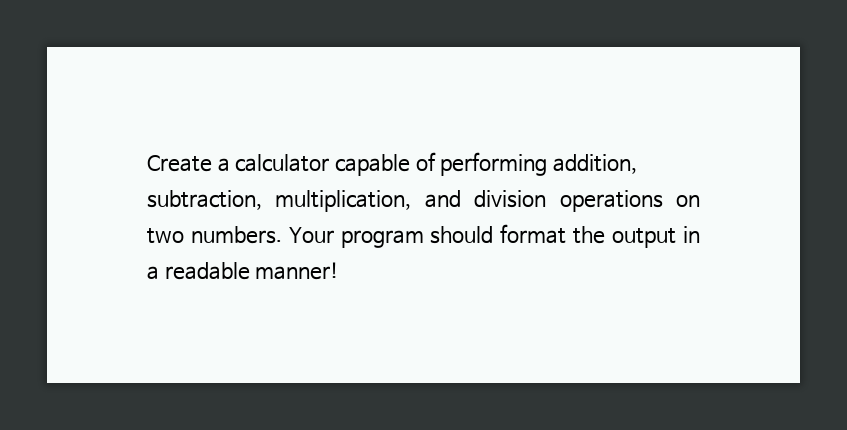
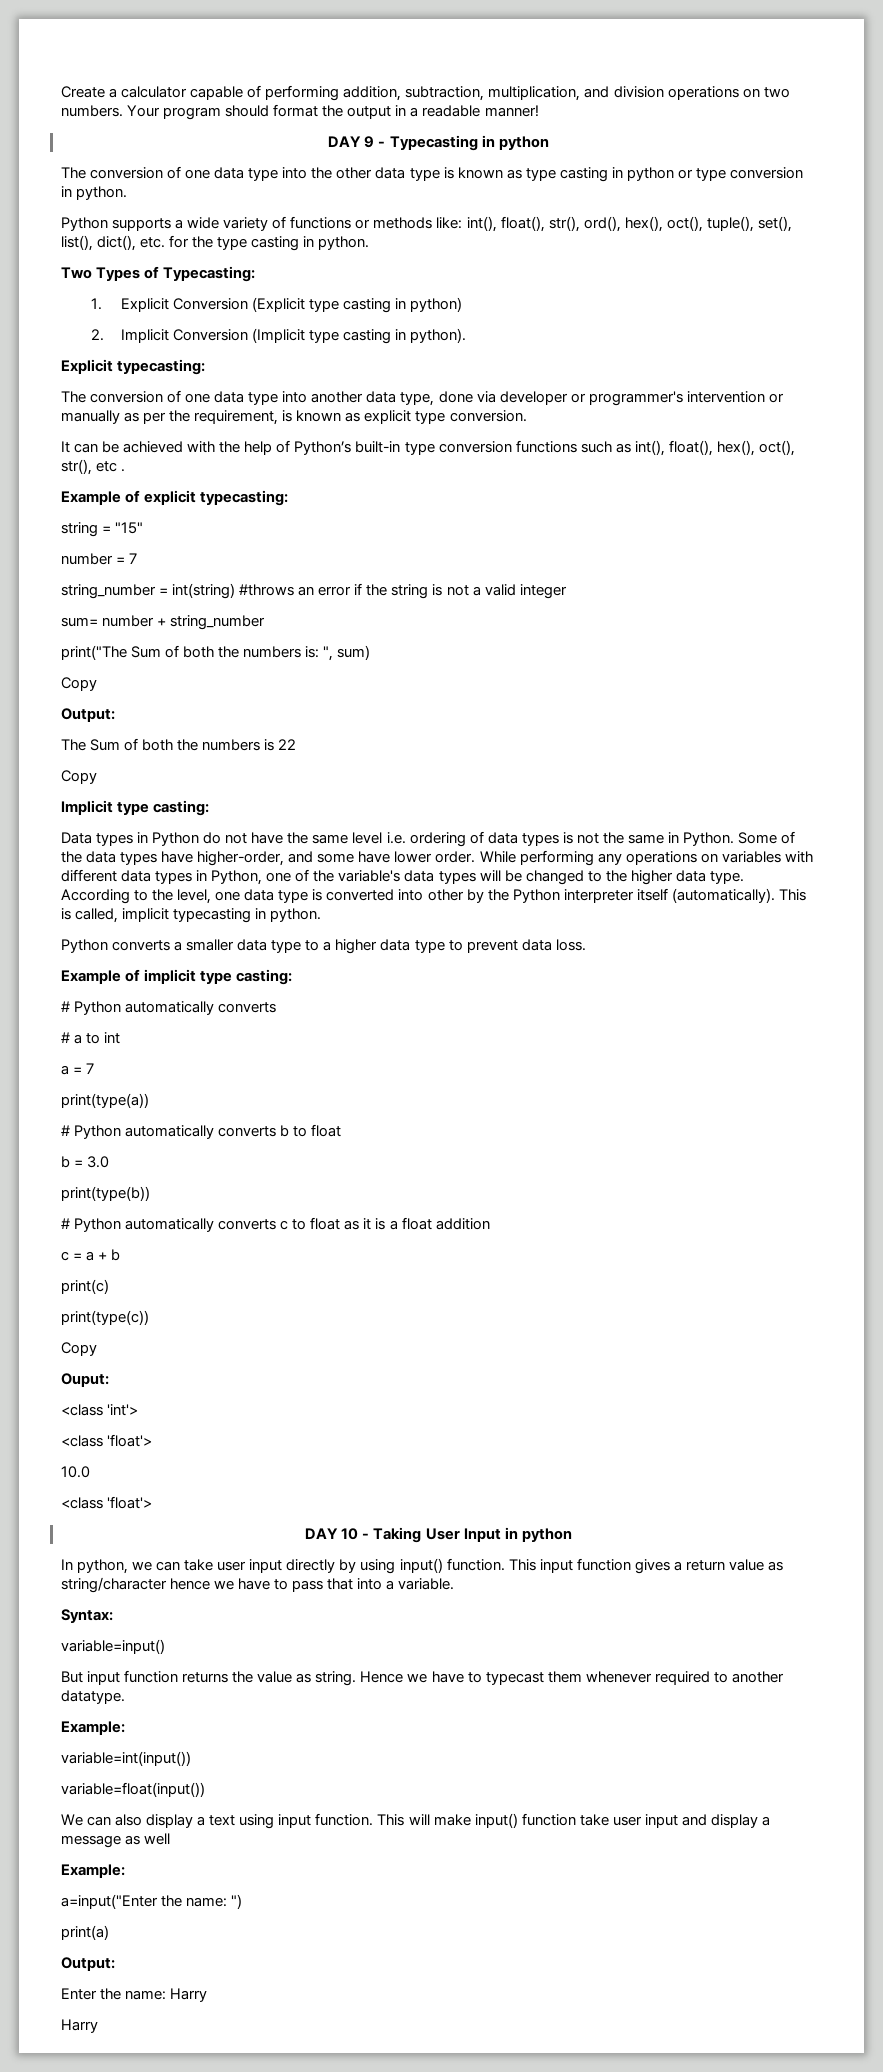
(340, 271) none -> [328,135,549,151] [61,166,803,182] [61,186,128,200] [61,216,792,232] [61,235,370,251] [61,266,256,282] [90,297,463,313] [90,328,467,344] [61,359,206,375] [61,390,784,406] [61,410,527,425] [61,440,795,456] [61,459,126,475] [61,490,289,506] [61,522,144,537] [61,553,138,565] [61,583,567,599] [61,615,266,630] [61,645,371,661] [61,677,97,691] [61,708,115,722] [61,738,297,751] [61,770,97,784] [61,800,210,816] [61,831,796,847] [61,850,813,866] [61,869,744,885] [61,888,806,904] [61,908,322,923] [61,939,586,954] [61,969,293,985] [61,1001,277,1015] [61,1032,121,1044] [61,1063,95,1075] [61,1093,149,1108] [61,1124,342,1139] [61,1156,110,1168] [61,1186,150,1201] [61,1217,490,1232] [61,1249,121,1261] [61,1279,109,1294] [61,1310,149,1325] [61,1342,97,1356] [61,1373,109,1387] [61,1404,139,1416] [61,1434,153,1447] [61,1466,90,1478] [61,1496,153,1509] [305,1527,572,1543] [61,1558,783,1574] [61,1577,455,1593] [61,1609,113,1623] [61,1639,165,1654] [61,1670,784,1686] [61,1690,125,1704] [61,1721,125,1735] [61,1751,191,1766] [61,1782,205,1797] [61,1813,770,1829] [61,1833,171,1848] [61,1864,125,1878] [61,1894,243,1909] [61,1925,109,1940] [61,1957,115,1971] [61,1988,208,2002] [61,2019,98,2033] // DAY 9 - Typecasting in python // The conversion of one data type into the other data type is known as type casting in python or type conversion in python. // Python supports a wide variety of functions or methods like: int(), float(), str(), ord(), hex(), oct(), tuple(), set(), list(), dict(), etc. for the type casting in python. // Two Types of Typecasting: // 1. Explicit Conversion (Explicit type casting in python) // 2. Implicit Conversion (Implicit type casting in python). // Explicit typecasting: // The conversion of one data type into another data type, done via developer or programmer's intervention or manually as per the requirement, is known as explicit type conversion. // It can be achieved with the help of Python’s built-in type conversion functions such as int(), float(), hex(), oct(), str(), etc . // Example of explicit typecasting: // string = "15" // number = 7 // string_number = int(string) #throws an error if the string is not a valid integer // sum= number + string_number // print("The Sum of both the numbers is: ", sum) // Copy // Output: // The Sum of both the numbers is 22 // Copy // Implicit type casting: // Data types in Python do not have the same level i.e. ordering of data types is not the same in Python. Some of the data types have higher-order, and some have lower order. While performing any operations on variables with different data types in Python, one of the variable's data types will be changed to the higher data type. According to the level, one data type is converted into other by the Python interpreter itself (automatically). This is called, implicit typecasting in python. // Python converts a smaller data type to a higher data type to prevent data loss. // Example of implicit type casting: // # Python automatically converts // # a to int // a = 7 // print(type(a)) // # Python automatically converts b to float // b = 3.0 // print(type(b)) // # Python automatically converts c to float as it is a float addition // c = a + b // print(c) // print(type(c)) // Copy // Ouput: // <class 'int'> // <class 'float'> // 10.0 // <class 'float'> // DAY 10 - Taking User Input in python // In python, we can take user input directly by using input() function. This input function gives a return value as string/character hence we have to pass that into a variable. // Syntax: // variable=input() // But input function returns the value as string. Hence we have to typecast them whenever required to another datatype. // Example: // variable=int(input()) // variable=float(input()) // We can also display a text using input function. This will make input() function take user input and display a message as well // Example: // a=input("Enter the name: ") // print(a) // Output: // Enter the name: Harry // Harry

